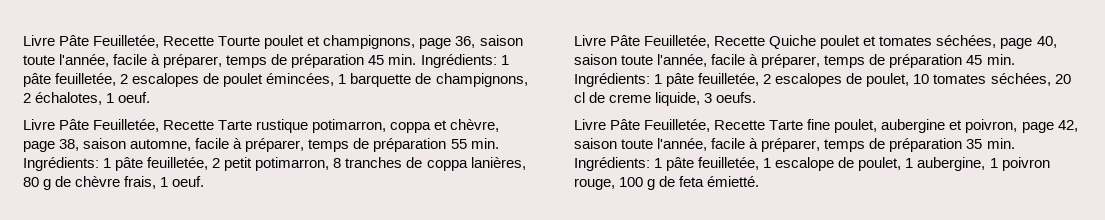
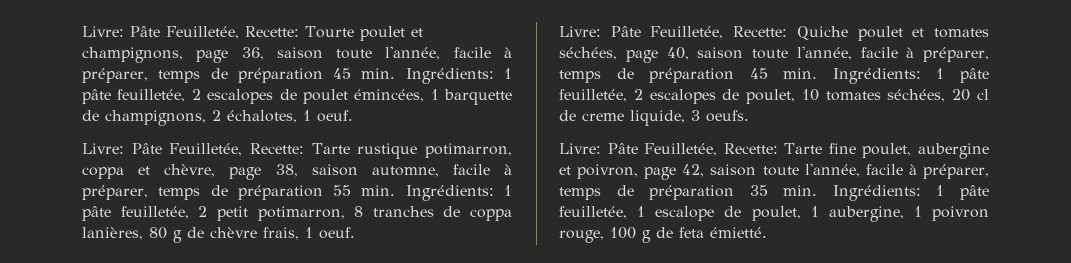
[23,35,215,48] Livre Pâte Feuilletée, Recette -> [82,26,299,39] Livre: Pâte Feuilletée, Recette:
[23,119,215,132] Livre Pâte Feuilletée, Recette -> [82,143,305,156] Livre: Pâte Feuilletée, Recette:
[574,35,766,48] Livre Pâte Feuilletée, Recette -> [559,26,788,39] Livre: Pâte Feuilletée, Recette:
[574,119,766,132] Livre Pâte Feuilletée, Recette -> [559,143,778,156] Livre: Pâte Feuilletée, Recette:

